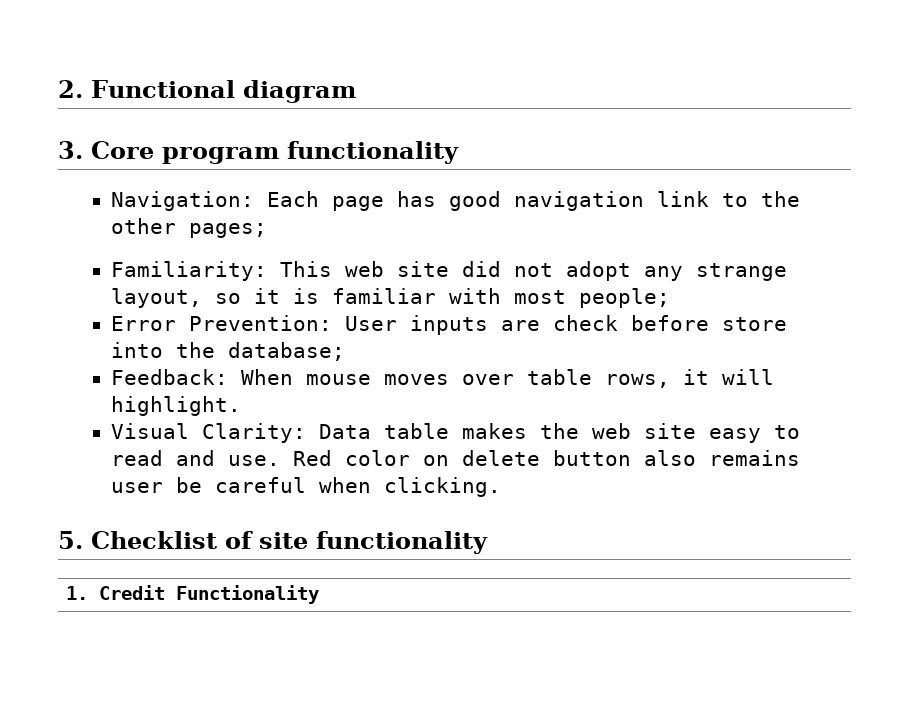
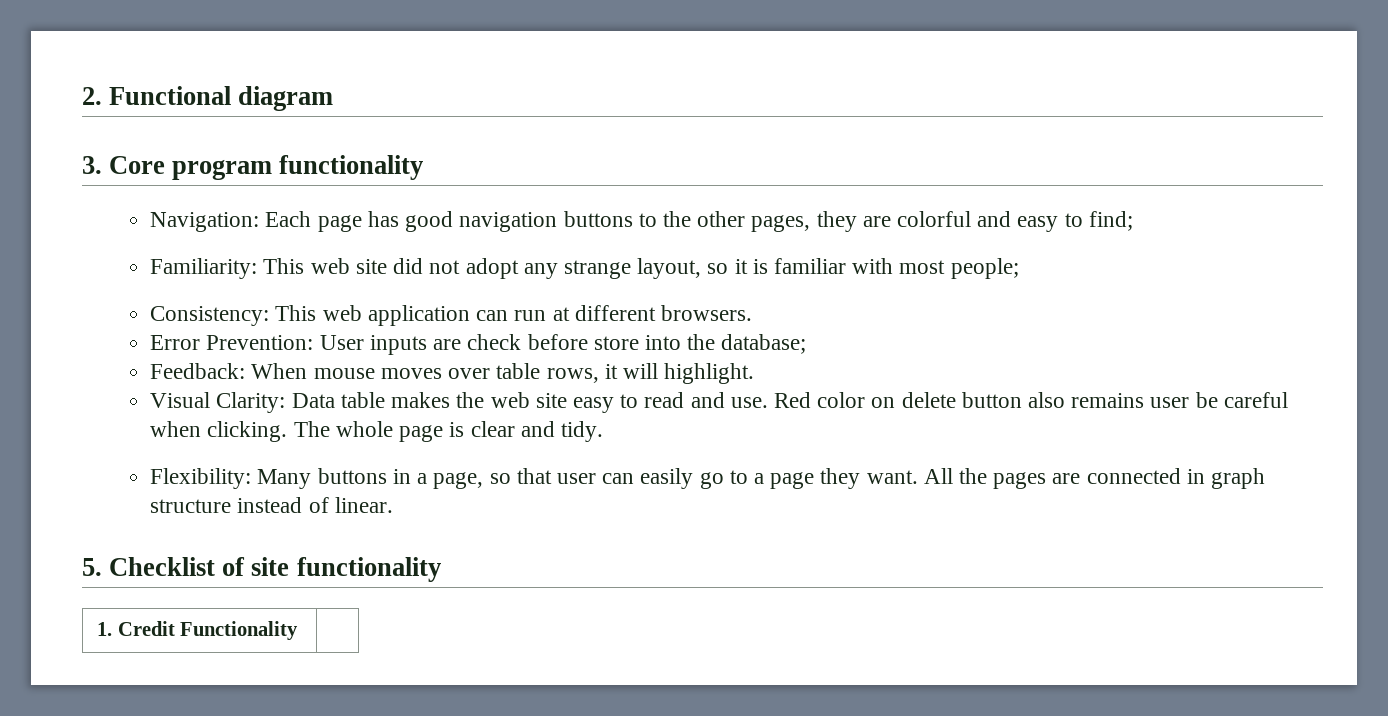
[657,191,710,207] link -> [563,211,633,227] buttons
[189,223,268,238] pages; -> [751,211,1133,232] pages, they are colorful and easy to find;
(671, 298) none -> [150,305,752,326] // Consistency: This web application can run at different browsers.
(502, 487) none -> [293,421,603,442] [150,468,1266,489] [150,497,393,513] The whole page is clear and tidy. // Flexibility: Many buttons in a page, so that user can easily go to a page they want. All the pages are connected in graph structure instead of linear.

